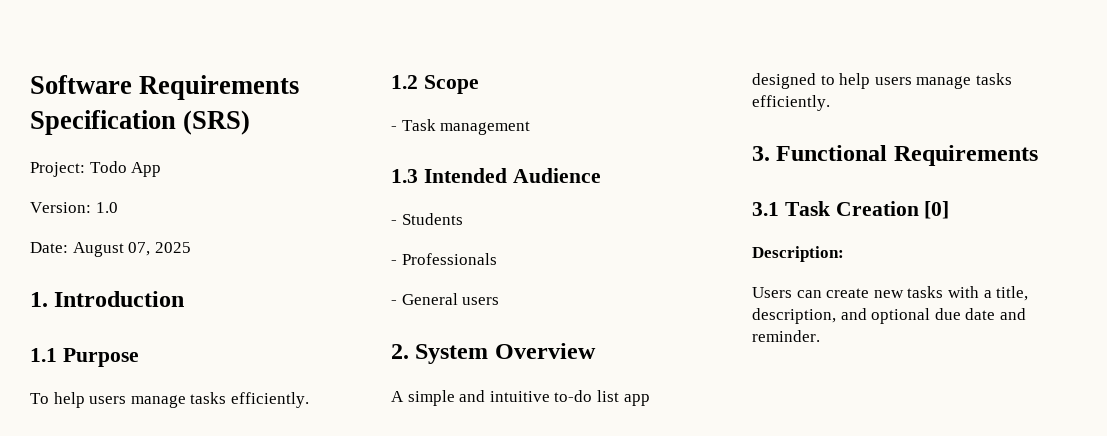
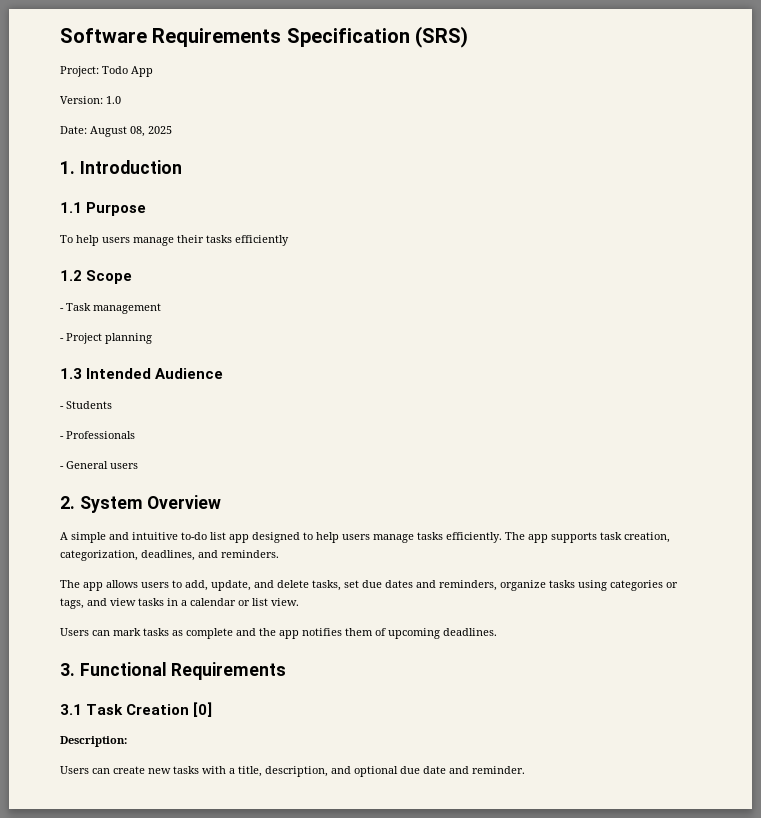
[128,242,151,256] 07, -> [130,126,145,137] 08,
[190,392,309,408] tasks efficiently. -> [177,235,289,246] their tasks efficiently
(531, 128) none -> [60,333,152,344] // - Project planning
(830, 103) none -> [505,532,670,543] [60,550,279,561] [60,580,678,591] [60,598,299,609] [60,628,497,639] The app supports task creation, categorization, deadlines, and reminders. // The app allows users to add, update, and delete tasks, set due dates and reminders, organize tasks using categories or tags, and view tasks in a calendar or list view. // Users can mark tasks as complete and the app notifies them of upcoming deadlines.

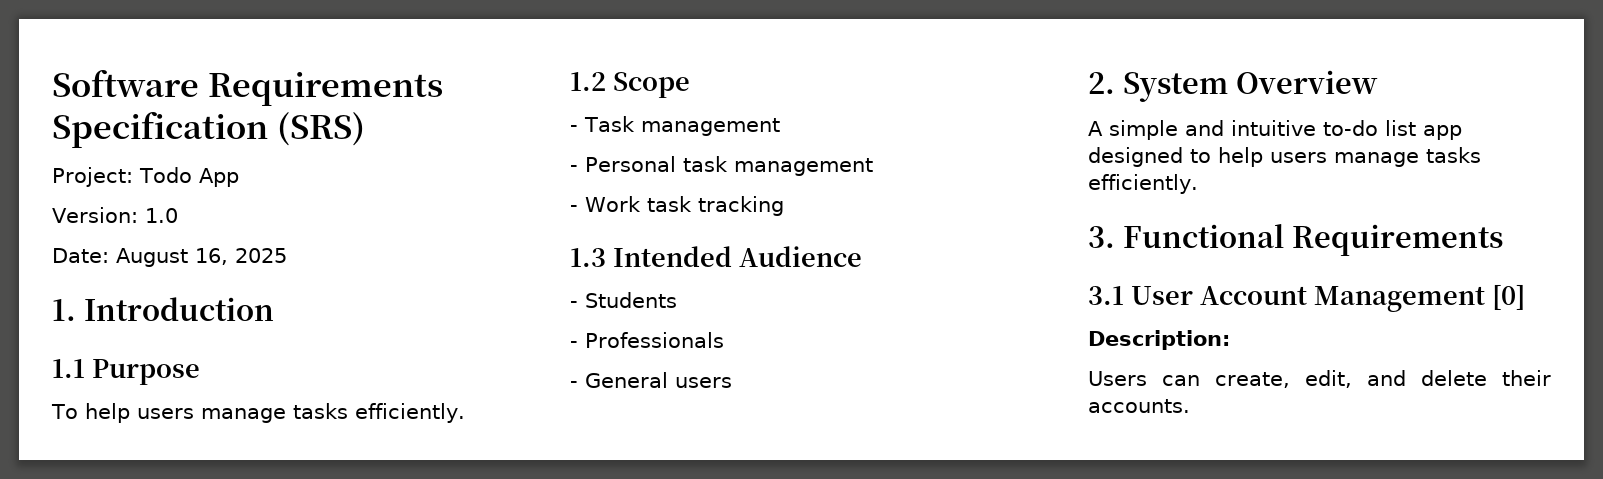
[130,126,145,137] 08, -> [195,248,228,265] 16,
[177,235,289,246] their tasks efficiently -> [292,403,465,423] tasks efficiently.
[66,333,152,344] Project planning -> [585,156,873,176] [570,196,784,216] Personal task management // - Work task tracking
[505,532,670,543] [60,550,279,561] [60,580,678,591] [60,598,299,609] [60,628,497,639] The app supports task creation, categorization, deadlines, and reminders. // The app allows users to add, update, and delete tasks, set due dates and reminders, organize tasks using categories or tags, and view tasks in a calendar or list view. // Users can mark tasks as complete and the app notifies them of upcoming deadlines. -> (1198, 184) none
[86,704,190,715] Task Creation -> [1130,286,1485,312] User Account Management
[113,766,525,777] create new tasks with a title, description, and optional due date and reminder. -> [1215,370,1551,388] [1088,399,1190,413] create, edit, and delete their accounts.

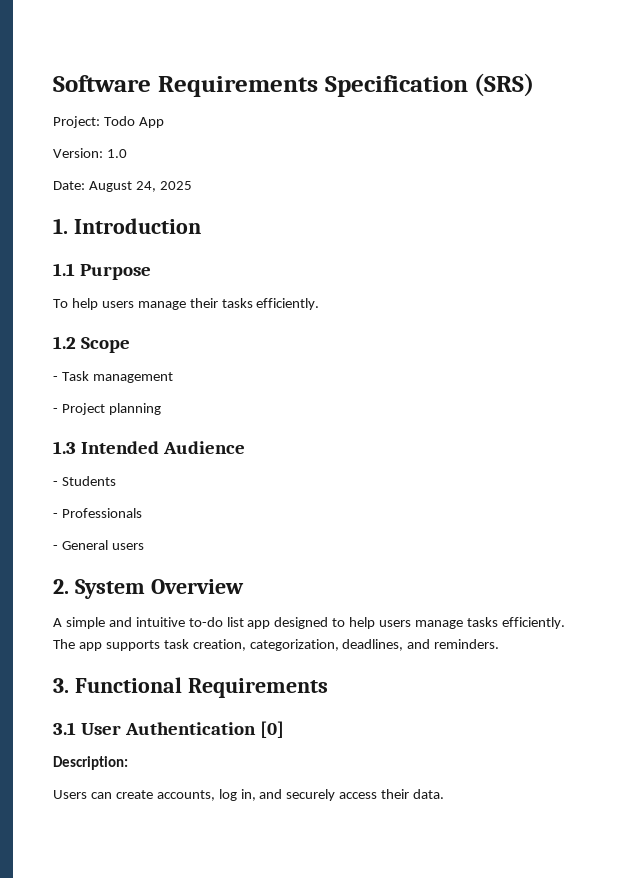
[195,248,228,265] 16, -> [135,181,156,192] 24,
(286, 415) none -> [189,298,218,308] their
[585,156,873,176] [570,196,784,216] Personal task management // - Work task tracking -> [61,403,161,415] Project planning
(1198, 184) none -> [53,639,500,651] The app supports task creation, categorization, deadlines, and reminders.
[1199,286,1485,312] Account Management -> [124,722,256,735] Authentication
[1215,370,1551,388] [1088,399,1190,413] create, edit, and delete their accounts. -> [115,789,445,801] create accounts, log in, and securely access their data.

